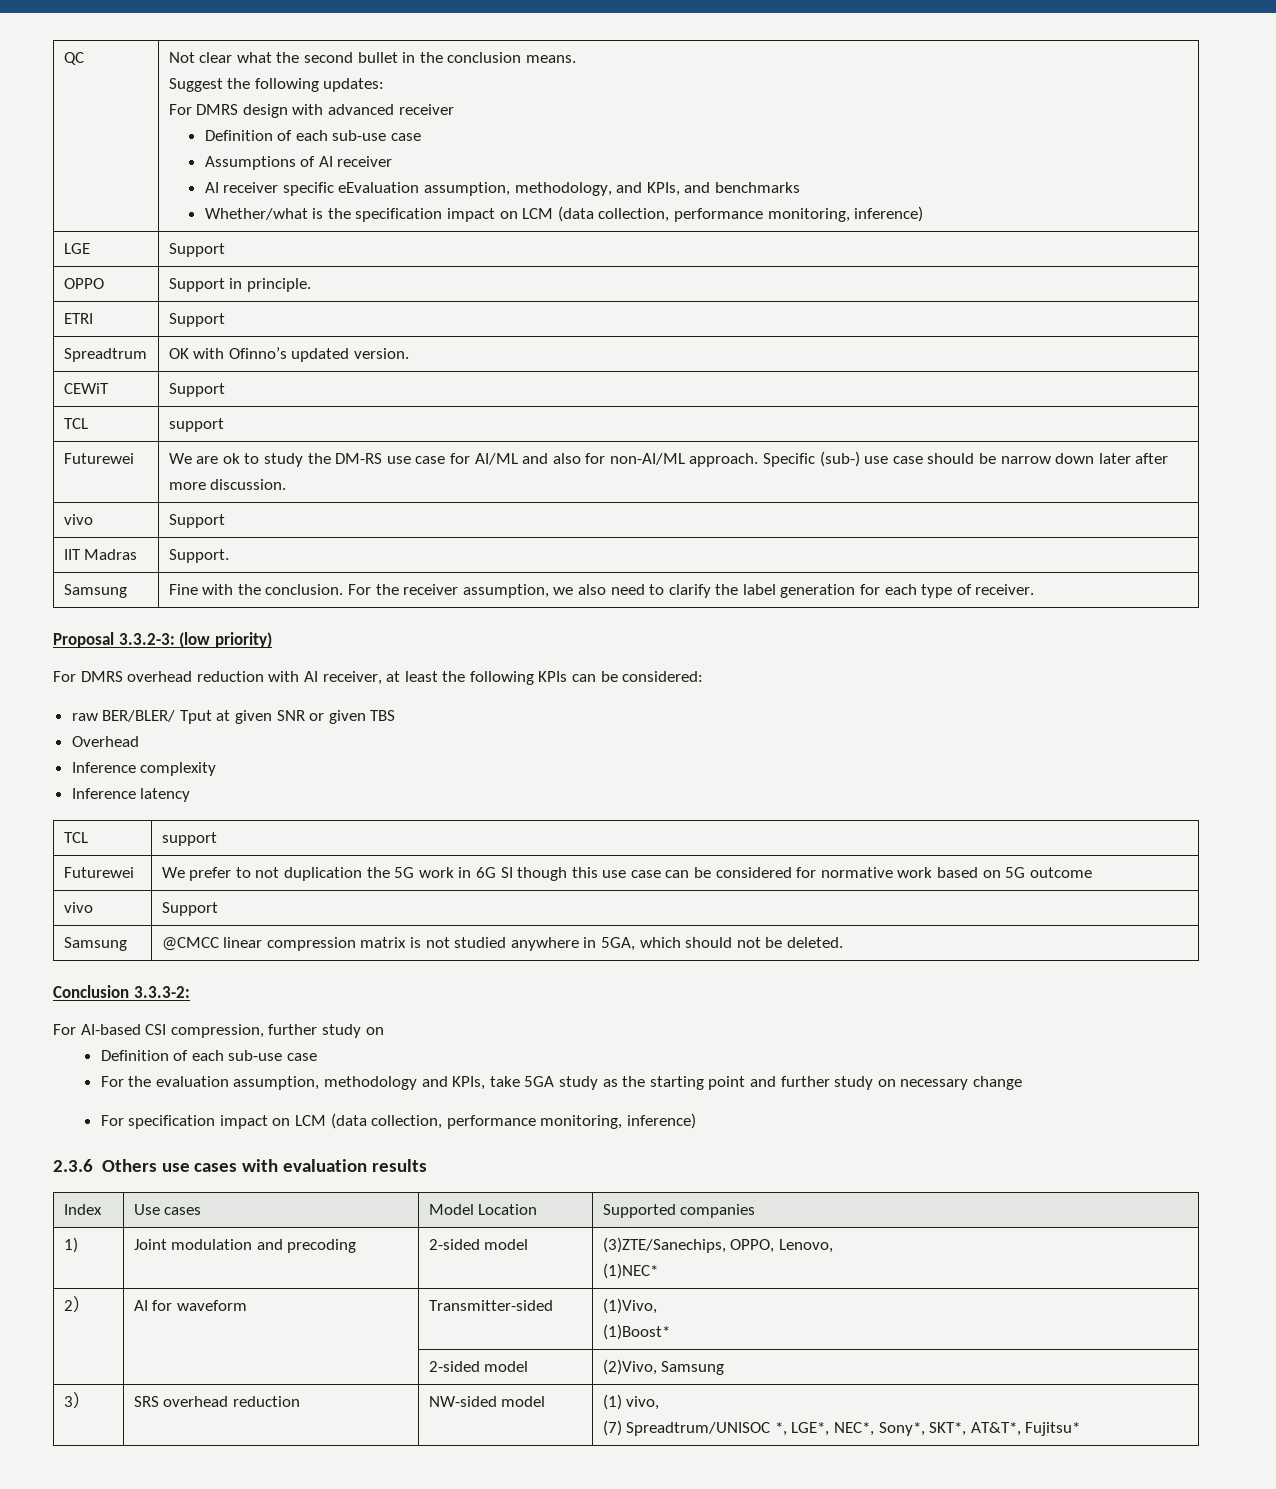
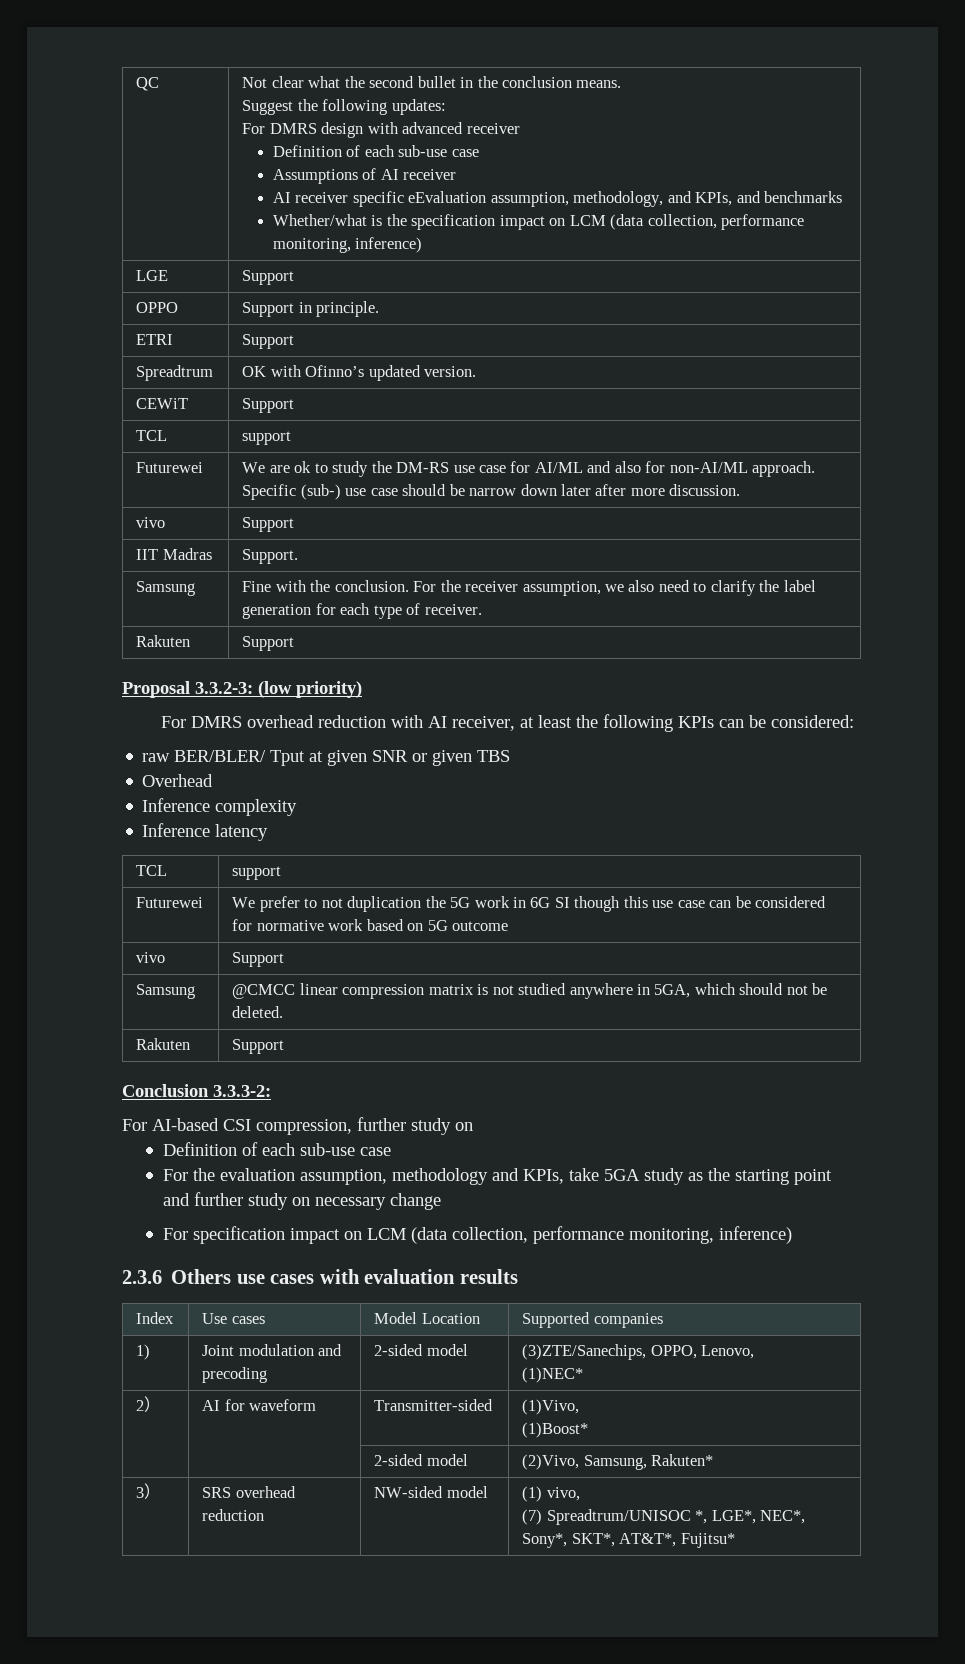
(1035, 589) none -> [136,635,191,647] [242,636,295,651] // Rakuten | Support
(843, 942) none -> [136,1038,191,1050] [232,1039,285,1054] // Rakuten | Support
[661,1361,725,1375] Samsung -> [583,1454,714,1470] Samsung, Rakuten*

